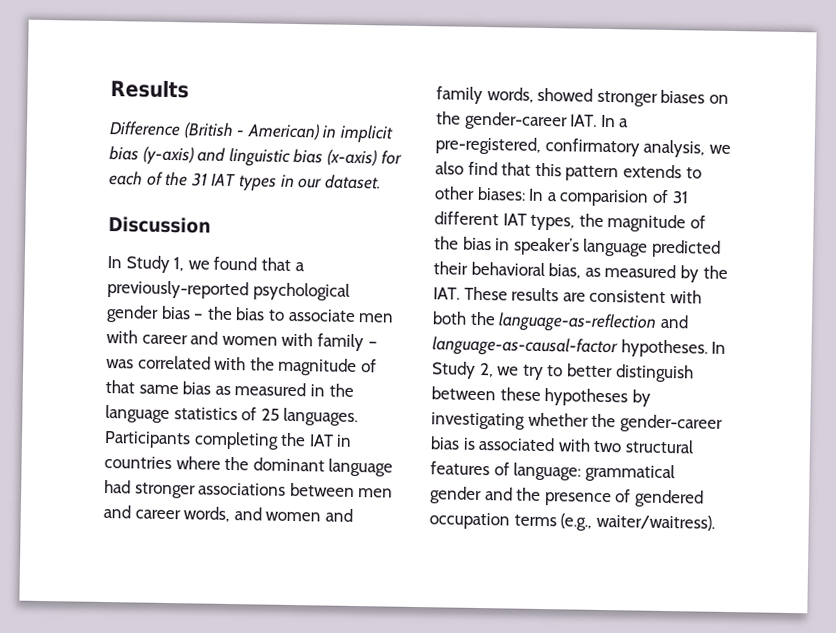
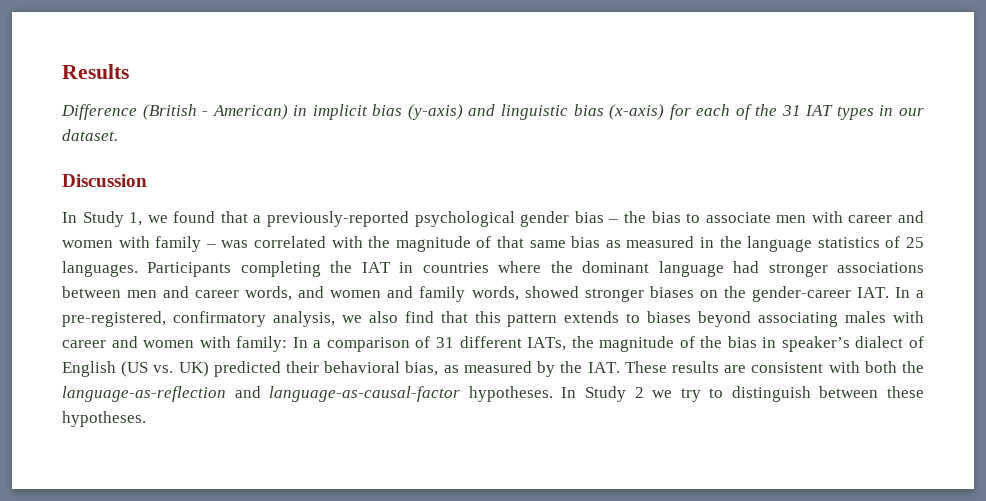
[434,186,650,207] other biases: In a comparision -> [647,311,924,327] [62,336,410,352] biases beyond associating males with career and women with family: In a comparison
[502,213,576,231] IAT types, -> [527,337,567,351] IATs,
[582,238,649,257] language -> [855,336,924,348] [62,361,209,377] dialect of English (US vs. UK)
[479,362,494,378] 2, -> [634,387,644,398] 2
[566,363,613,378] better -> (724, 393) none
[544,388,651,407] [431,412,723,433] [430,436,694,454] [430,461,675,483] [430,486,704,508] [429,512,715,531] hypotheses by investigating whether the gender-career bias is associated with two structural features of language: grammatical gender and the presence of gendered occupation terms (e.g., waiter/waitress). -> [62,411,146,427] hypotheses.

